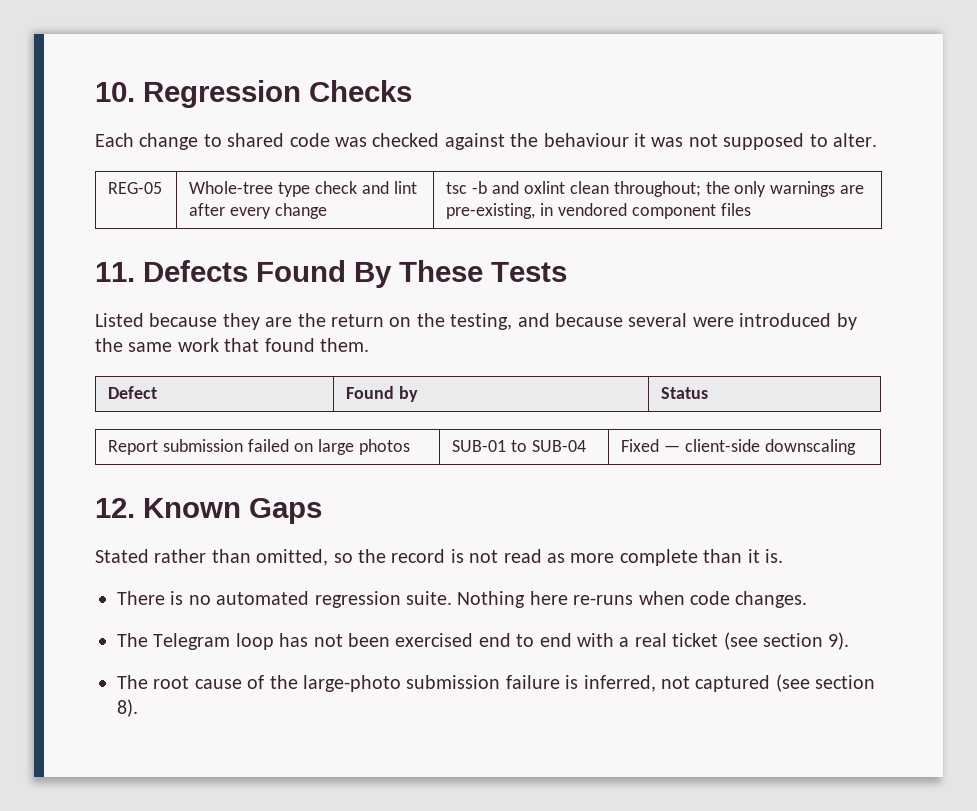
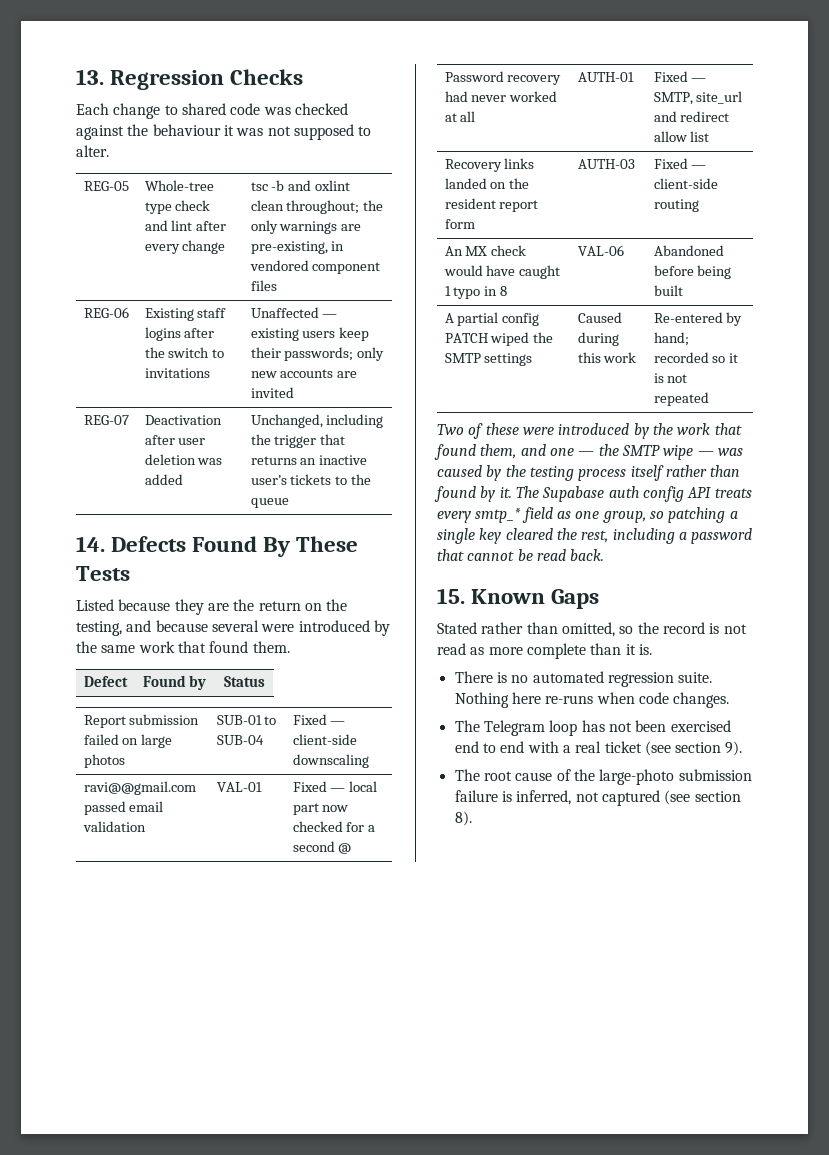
[95,82,135,102] 10. -> [76,69,104,85] 13.
[95,262,135,282] // 11. -> [83,307,129,318] [144,308,227,321] [144,327,215,341] [144,347,225,358] [144,368,210,378] [250,307,338,318] [250,327,370,341] [250,347,385,361] [250,369,358,378] [250,387,294,398] [83,415,129,425] [144,415,222,425] [144,435,206,445] [144,454,223,465] [144,474,183,485] [250,414,384,428] [250,434,346,448] [250,455,368,465] [250,474,372,485] [250,498,289,508] [76,536,105,552] // REG-06 | Existing staff logins after the switch to invitations | Unaffected — existing users keep their passwords; only new accounts are invited // REG-07 | Deactivation after user deletion was added | Unchanged, including the trigger that returns an inactive user’s tickets to the queue // 14.
[95,498,135,518] // 12. -> [83,781,196,795] [83,801,164,815] [82,821,146,832] [216,782,262,792] [292,781,378,792] [292,803,349,815] [292,821,376,832] [292,841,352,854] [444,71,562,85] [444,91,558,102] [444,111,476,122] [577,72,634,82] [653,71,707,82] [653,91,743,105] [653,111,730,122] [653,131,710,142] [444,158,535,172] [444,178,530,189] [444,198,539,212] [444,219,475,229] [577,159,635,169] [653,158,707,169] [653,178,718,189] [653,199,699,212] [444,245,527,256] [443,265,561,279] [444,286,508,299] [577,245,624,256] [653,245,724,256] [653,265,732,279] [653,285,683,296] [444,312,540,326] [444,332,554,346] [444,353,533,366] [577,312,622,323] [577,332,619,346] [577,352,637,363] [653,312,743,326] [653,332,689,346] [653,352,739,363] [653,373,688,383] [653,392,709,406] [437,423,742,439] [434,444,743,460] [437,465,741,481] [434,486,752,502] [437,507,738,523] [437,528,753,544] [437,549,605,561] [437,588,465,604] // ravi@@gmail.com passed email validation | VAL-01 | Fixed — local part now checked for a second @ // Password recovery had never worked at all | AUTH-01 | Fixed — SMTP, site_url and redirect allow list // Recovery links landed on the resident report form | AUTH-03 | Fixed — client-side routing // An MX check would have caught 1 typo in 8 | VAL-06 | Abandoned before being built // A partial config PATCH wiped the SMTP settings | Caused during this work | Re-entered by hand; recorded so it is not repeated // Two of these were introduced by the work that found them, and one — the SMTP wipe — was caused by the testing process itself rather than found by it. The Supabase auth config API treats every smtp_* field as one group, so patching a single key cleared the rest, including a password that cannot be read back. // 15.

